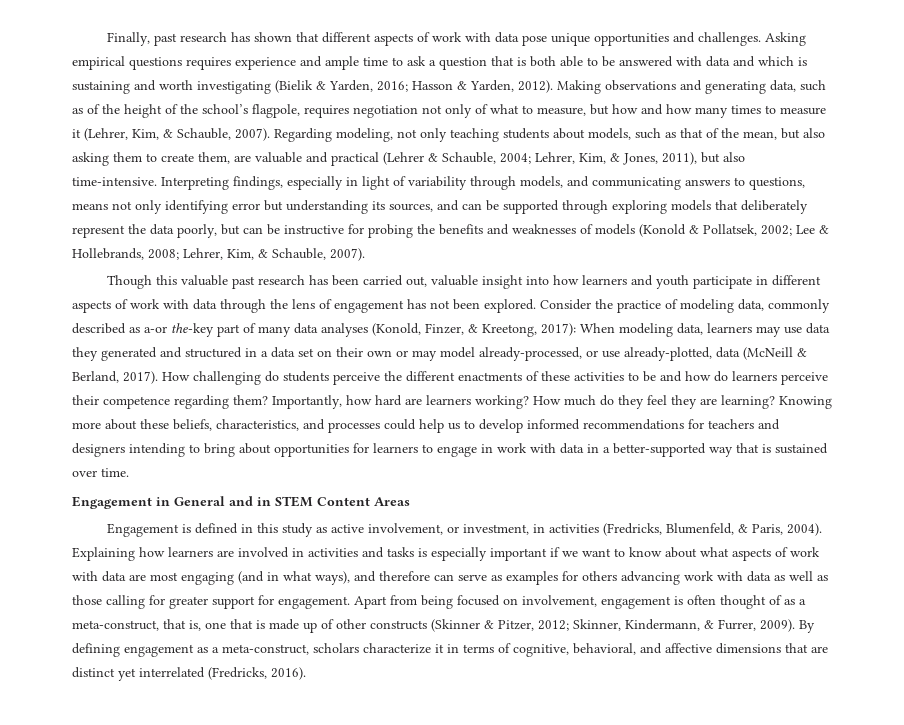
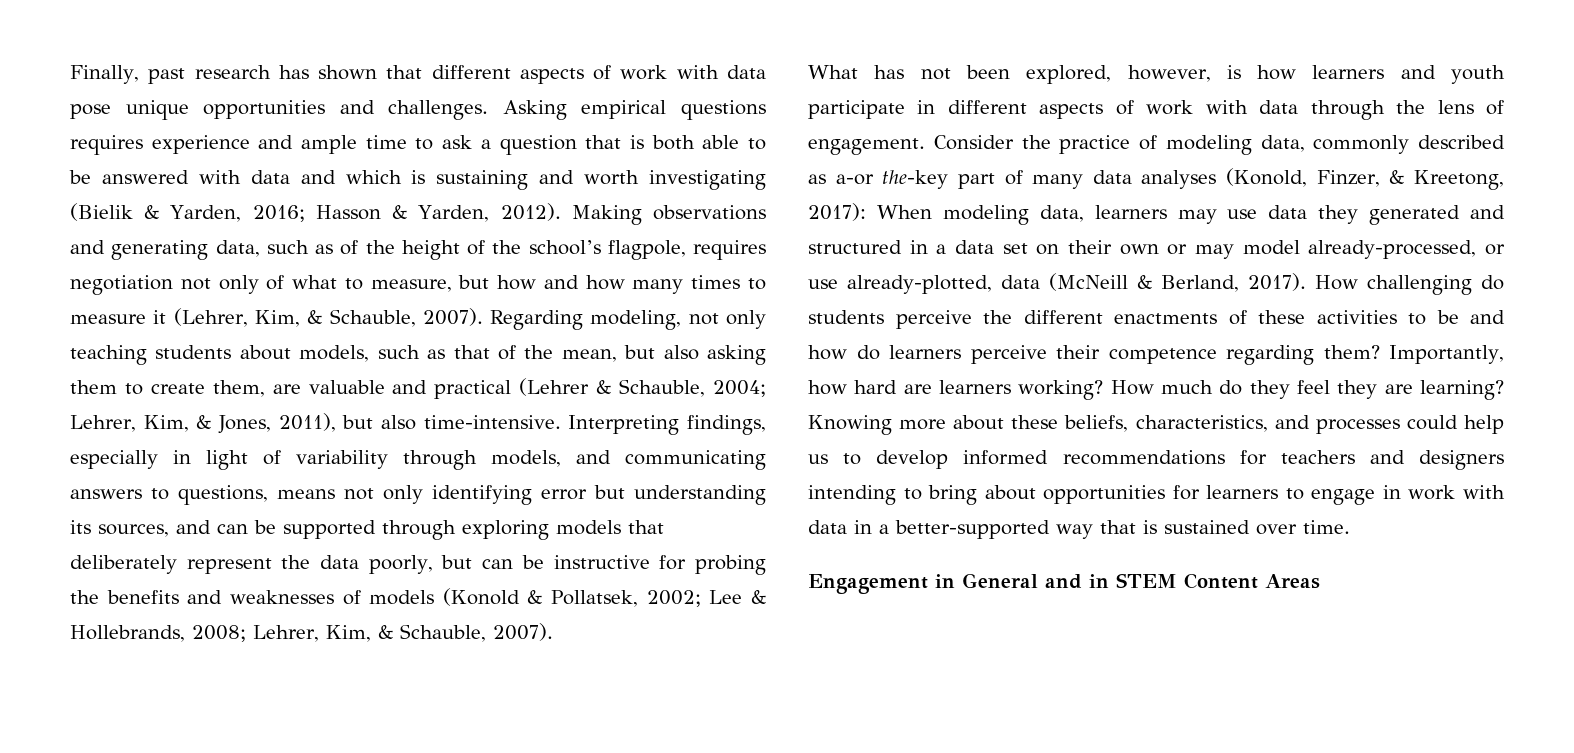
[107,275,550,289] Though this valuable past research has been carried out, valuable insight into -> [808,65,1241,84] What has not been explored, however, is
[334,299,536,313] engagement has not been explored. -> [808,138,925,155] engagement.
[107,523,823,537] [72,547,820,561] [72,571,828,585] [72,595,806,609] [72,619,815,633] [72,643,828,657] [72,667,306,681] // Engagement is defined in this study as active involvement, or investment, in activities (Fredricks, Blumenfeld, & Paris, 2004). Explaining how learners are involved in activities and tasks is especially important if we want to know about what aspects of work with data are most engaging (and in what ways), and therefore can serve as examples for others advancing work with data as well as those calling for greater support for engagement. Apart from being focused on involvement, engagement is often thought of as a meta-construct, that is, one that is made up of other constructs (Skinner & Pitzer, 2012; Skinner, Kindermann, & Furrer, 2009). By defining engagement as a meta-construct, scholars characterize it in terms of cognitive, behavioral, and affective dimensions that are distinct yet interrelated (Fredricks, 2016). -> (1320, 581) none

